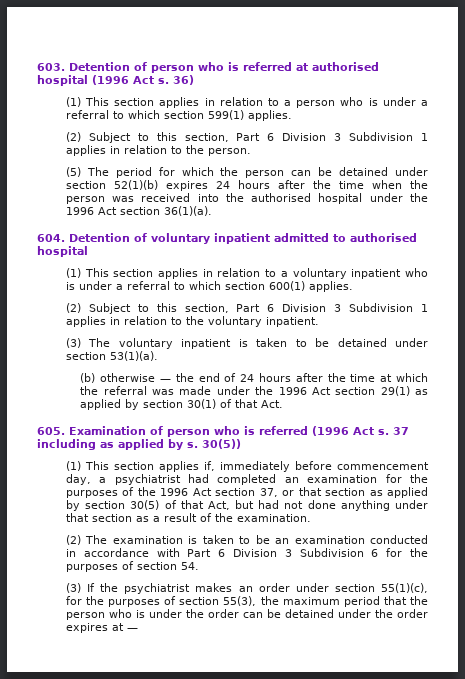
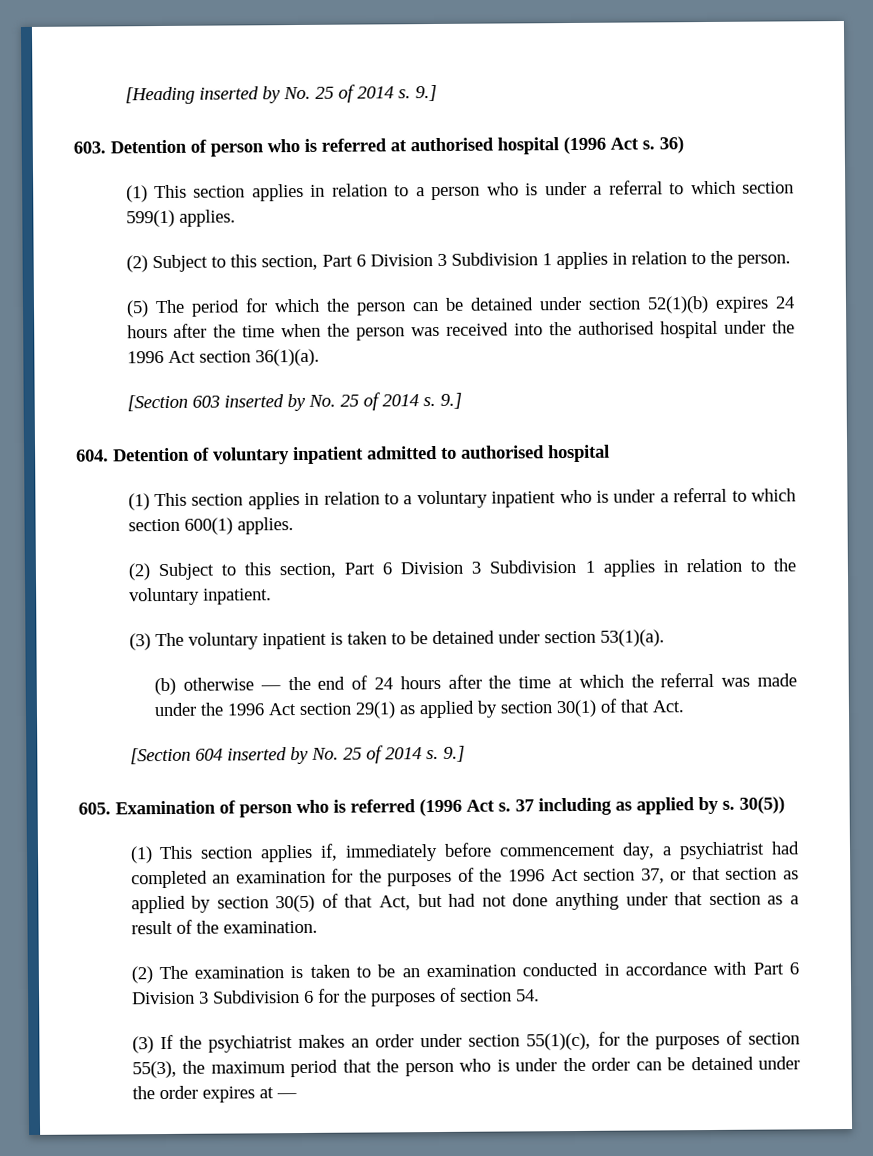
(37, 67) none -> [124,84,437,105] [Heading inserted by No. 25 of 2014 s. 9.] //
(212, 211) none -> [126,392,462,412] // [Section 603 inserted by No. 25 of 2014 s. 9.]
(284, 404) none -> [129,745,465,765] // [Section 604 inserted by No. 25 of 2014 s. 9.]

